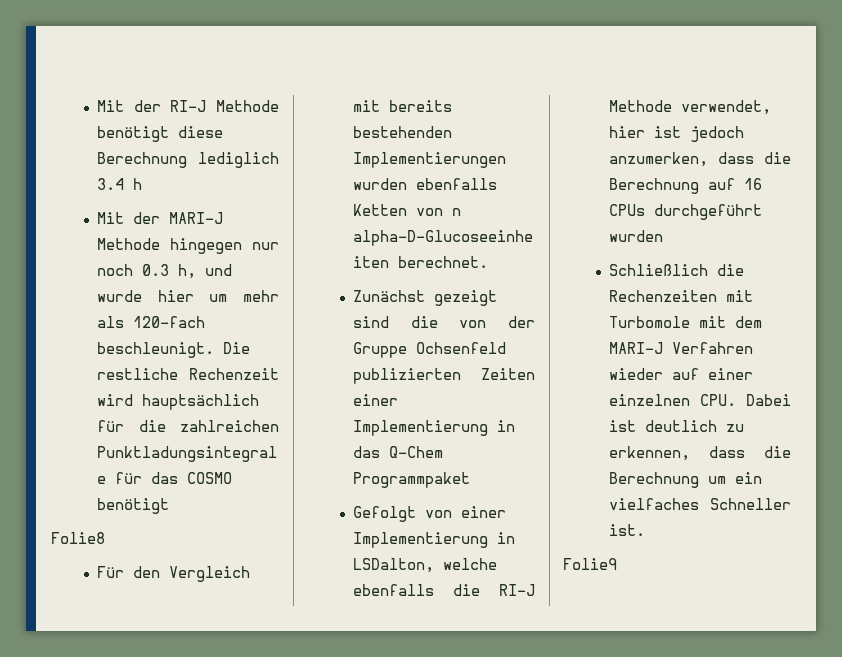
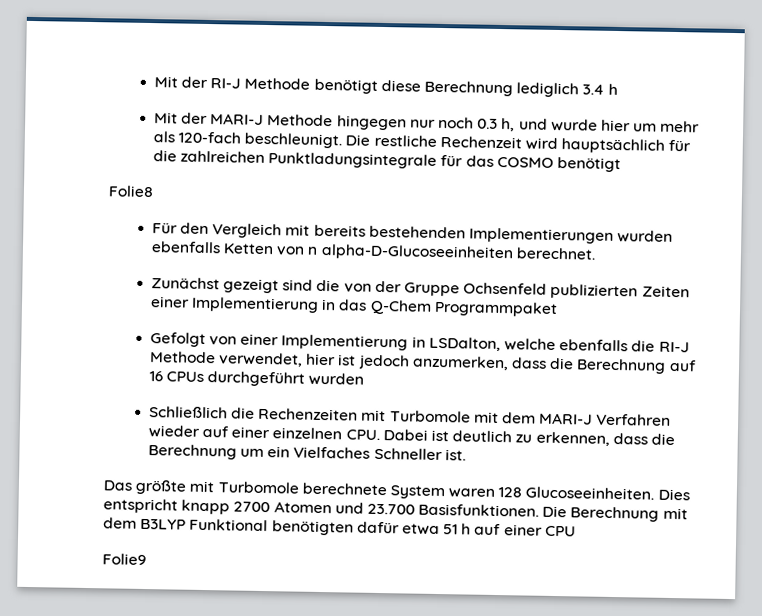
[609,498,700,510] vielfaches -> [293,446,371,459] Vielfaches
(646, 530) none -> [103,479,690,501] [103,498,688,522] [103,517,576,537] // Das größte mit Turbomole berechnete System waren 128 Glucoseeinheiten. Dies entspricht knapp 2700 Atomen und 23.700 Basisfunktionen. Die Berechnung mit dem B3LYP Funktional benötigten dafür etwa 51 h auf einer CPU

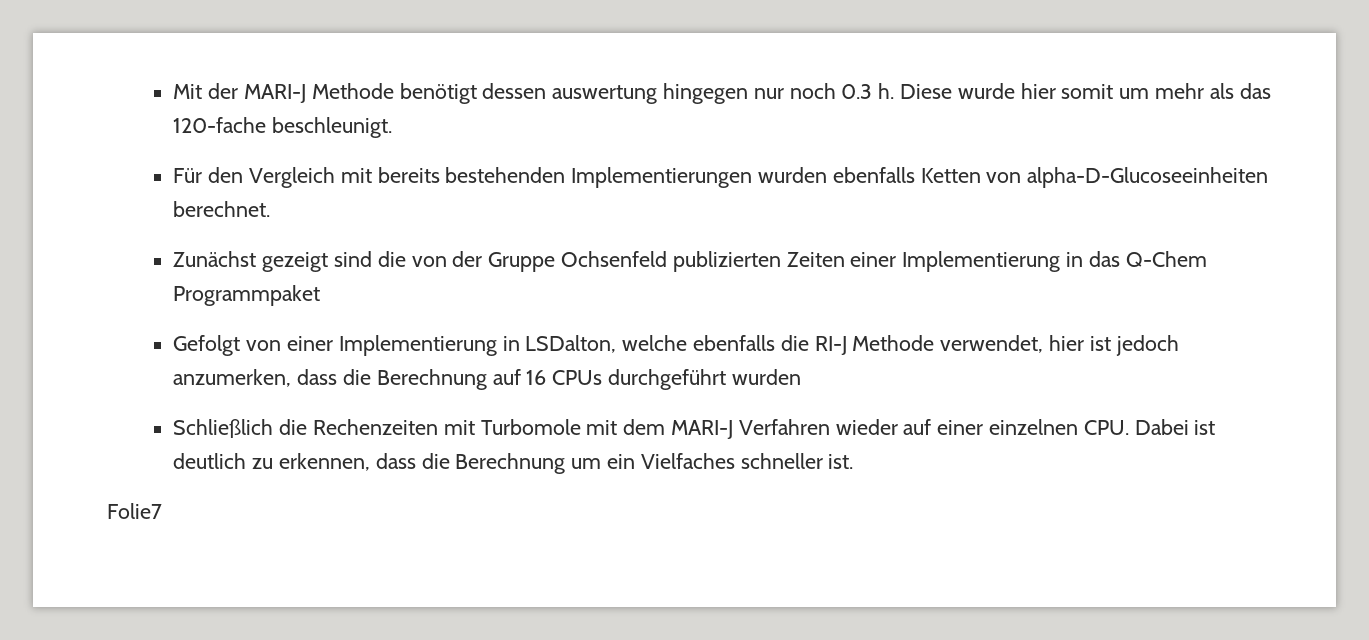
[153,76,618,98] [153,112,334,127] Mit der RI-J Methode benötigt diese Berechnung lediglich 3.4 h // Mit der MARI-J Methode -> [173,83,658,104] Mit der MARI-J Methode benötigt dessen auswertung
[501,118,548,132] h, und -> [878,83,953,99] h. Diese
(631, 125) none -> [1061,84,1114,99] somit
[178,131,242,144] 120-fach -> [1239,83,1271,99] [173,117,267,133] das 120-fache
[345,134,692,154] [152,150,621,173] [108,185,154,198] Die restliche Rechenzeit wird hauptsächlich für die zahlreichen Punktladungsintegrale für das COSMO benötigt // Folie8 -> (393, 127) none
[307,246,319,255] n -> (1022, 177) none
[373,447,443,461] Schneller -> [740,453,823,469] schneller
[103,479,690,501] [103,498,688,522] [103,517,576,537] [102,553,147,566] Das größte mit Turbomole berechnete System waren 128 Glucoseeinheiten. Dies entspricht knapp 2700 Atomen und 23.700 Basisfunktionen. Die Berechnung mit dem B3LYP Funktional benötigten dafür etwa 51 h auf einer CPU // Folie9 -> [107,503,162,519] Folie7

